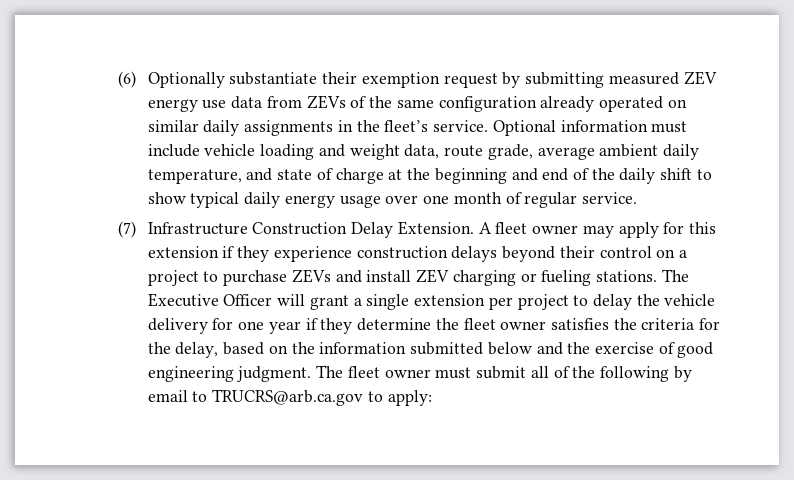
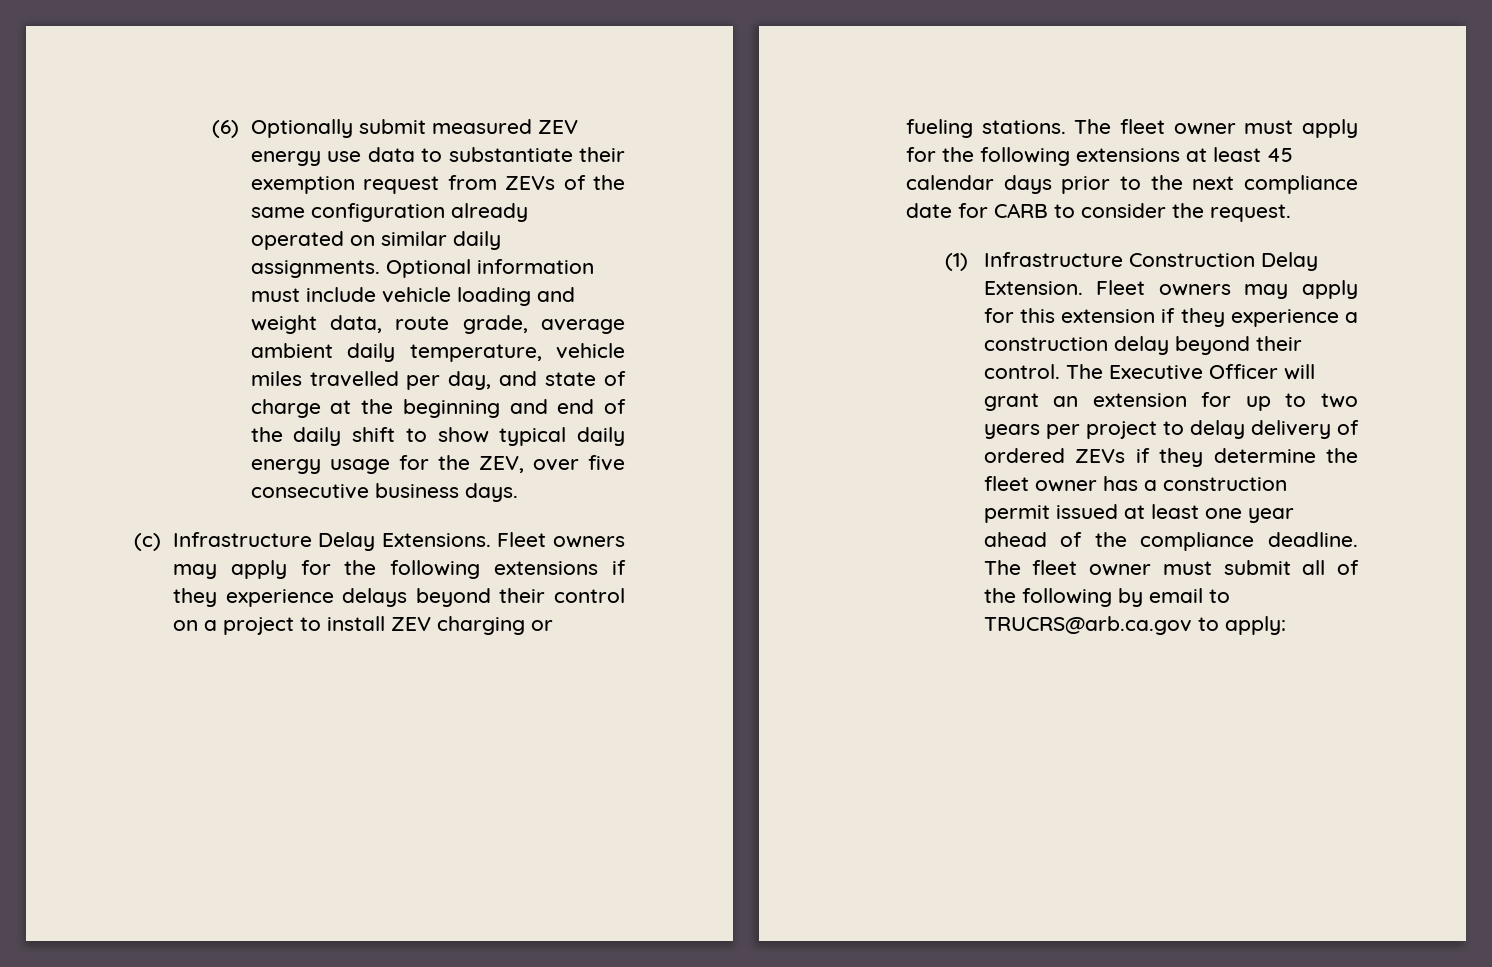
[229,72,605,88] substantiate their exemption request by submitting -> [358,119,426,134] submit
(263, 102) none -> [421,147,625,162] [250,176,440,194] to substantiate their exemption request
[244,120,489,136] assignments in the fleet’s service. -> [250,260,380,278] assignments.
(242, 176) none -> [556,343,625,359] [250,371,492,390] vehicle miles travelled per day,
[385,192,637,208] [118,221,137,238] over one month of regular service. // (7) -> [398,455,625,473] [250,483,518,502] [134,532,625,551] [172,560,626,579] [172,588,625,607] [172,616,553,635] [905,119,1358,138] [905,147,1293,166] [905,175,1358,194] [905,203,1291,222] [944,253,968,271] for the ZEV, over five consecutive business days. // (c) Infrastructure Delay Extensions. Fleet owners may apply for the following extensions if they experience delays beyond their control on a project to install ZEV charging or fueling stations. The fleet owner must apply for the following extensions at least 45 calendar days prior to the next compliance date for CARB to consider the request. // (1)
[478,222,579,234] A fleet owner -> [1096,280,1231,296] Fleet owners
[356,246,687,262] [147,269,657,286] construction delays beyond their control on a project to purchase ZEVs and install ZEV charging or fueling stations. -> [1345,312,1358,323] [983,336,1302,355] [983,364,1060,379] a construction delay beyond their control.
[353,294,716,310] [147,318,301,334] a single extension per project to delay the vehicle delivery for one year -> [1053,392,1358,411] [983,420,1359,439] [983,448,1126,463] an extension for up to two years per project to delay delivery of ordered ZEVs
[550,318,721,330] [147,342,714,358] [147,366,312,382] satisfies the criteria for the delay, based on the information submitted below and the exercise of good engineering judgment. -> [1102,476,1287,491] [983,504,1294,523] [983,532,1358,551] has a construction permit issued at least one year ahead of the compliance deadline.

